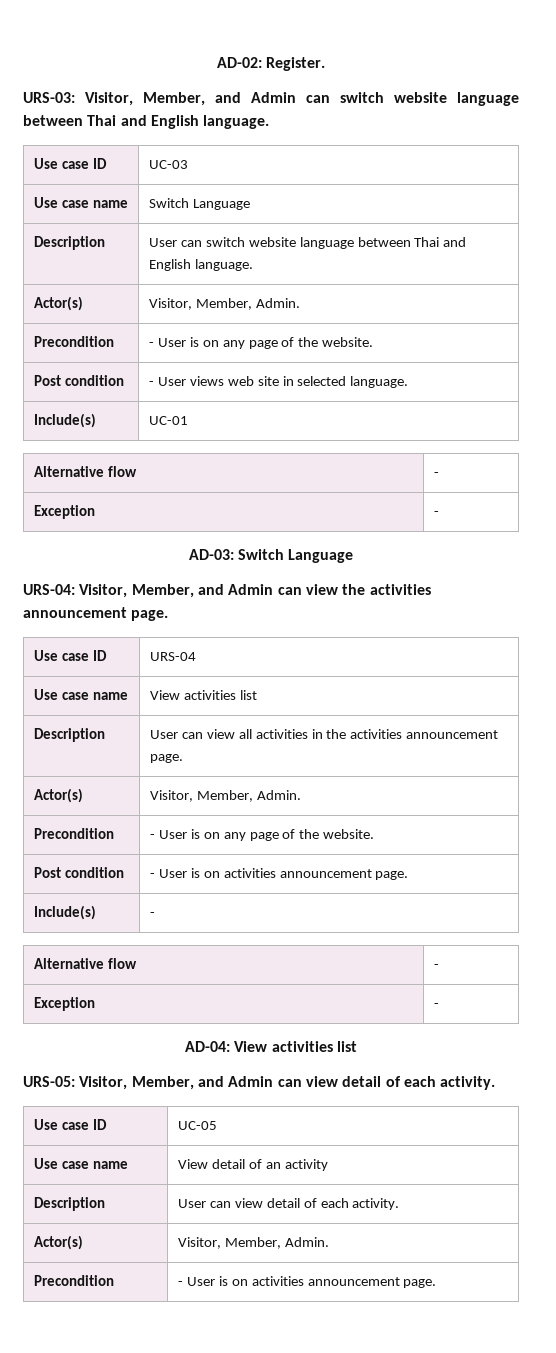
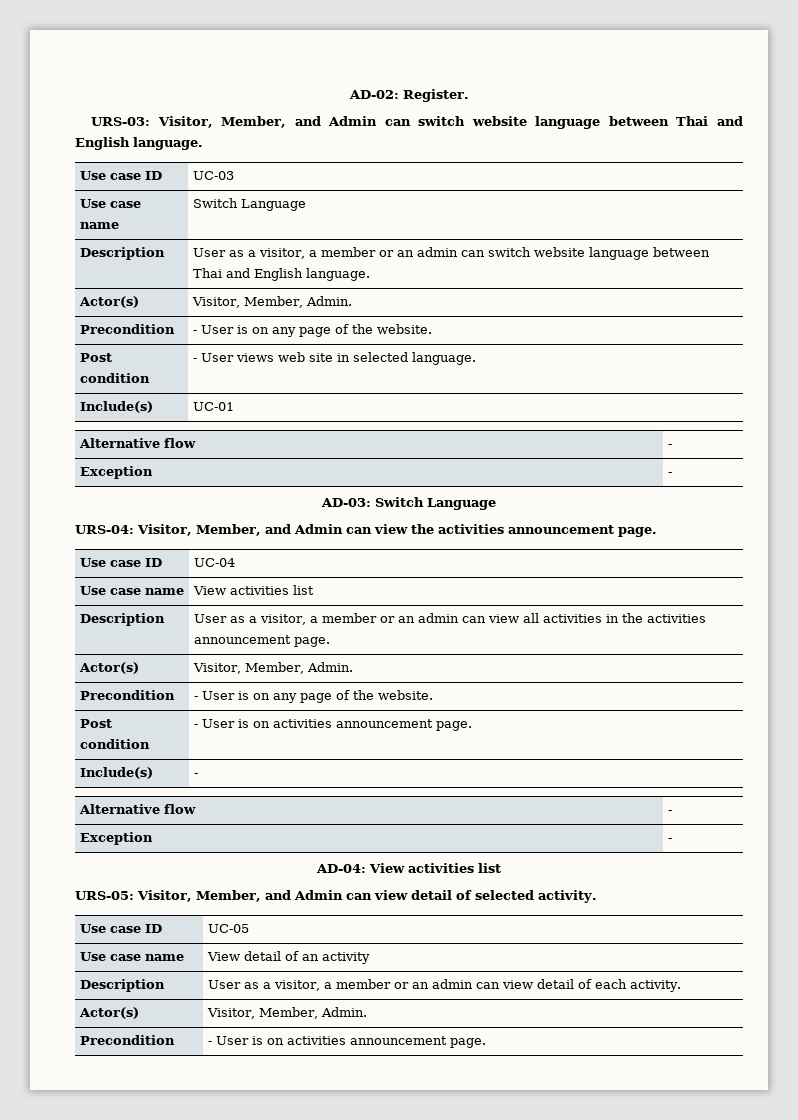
(177, 242) none -> [229,247,459,259] as a visitor, a member or an admin
[149,652,196,661] URS-04 -> [194,558,236,567] UC-04
(178, 734) none -> [230,613,460,625] as a visitor, a member or an admin
[403,1076,436,1087] each -> [475,890,534,900] selected
(206, 1203) none -> [244,979,474,991] as a visitor, a member or an admin

